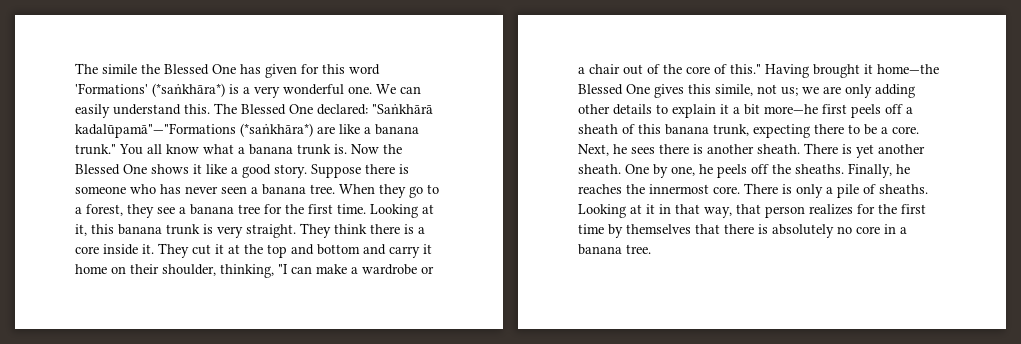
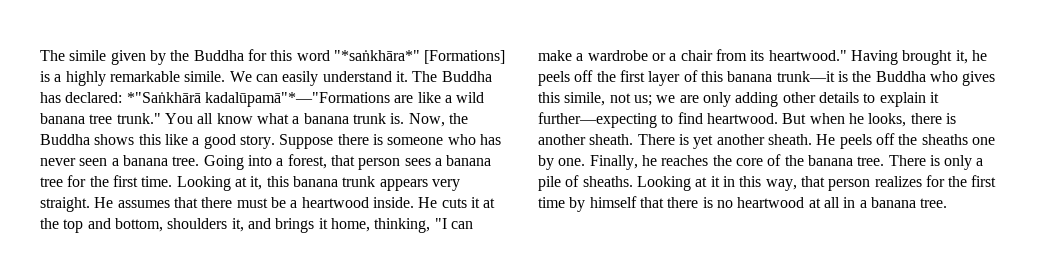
[141,64,380,78] [75,83,421,98] [75,103,433,118] [75,123,419,138] the Blessed One has given for this word 'Formations' (*saṅkhāra*) is a very wonderful one. We can easily understand this. The Blessed One declared: "Saṅkhārā kadalūpamā"—"Formations (*saṅkhāra*) are like a banana -> [110,49,506,65] [40,71,492,86] [40,92,485,107] [40,113,113,124] given by the Buddha for this word "*saṅkhāra*" [Formations] is a highly remarkable simile. We can easily understand it. The Buddha has declared: *"Saṅkhārā kadalūpamā"*—"Formations are like a wild banana tree
[351,144,402,154] [75,164,202,175] Now the Blessed One shows it -> [408,113,468,127] [40,134,161,145] Now, the Buddha shows this
[339,184,439,198] [75,204,175,218] When they go to a forest, they see -> [203,154,431,170] Going into a forest, that person sees
[203,224,213,234] is -> [379,179,428,191] appears
[300,223,425,238] [75,243,211,258] They think there is a core inside it. They cut -> [94,197,467,208] He assumes that there must be a heartwood inside. He cuts
[317,244,432,258] [75,264,216,276] bottom and carry it home on their shoulder, -> [114,218,370,233] bottom, shoulders it, and brings it home,
[623,64,939,78] [578,84,650,95] out of the core of this." Having brought it home—the Blessed One -> [715,49,987,65] [538,70,958,86] from its heartwood." Having brought it, he peels off the first layer of this banana trunk—it is the Buddha who
[733,104,913,118] [578,124,919,138] [578,144,655,156] a bit more—he first peels off a sheath of this banana trunk, expecting there to be a core. Next, he sees -> [538,112,907,128] further—expecting to find heartwood. But when he looks,
[625,163,910,178] [578,184,740,194] One by one, he peels off the sheaths. Finally, he reaches the innermost core. -> [816,133,995,149] [538,154,885,170] He peels off the sheaths one by one. Finally, he reaches the core of the banana tree.
[675,204,700,214] that -> [739,176,762,187] this
[626,224,691,234] themselves -> [589,196,637,208] himself
[772,224,880,238] absolutely no core -> [716,197,840,208] no heartwood at all

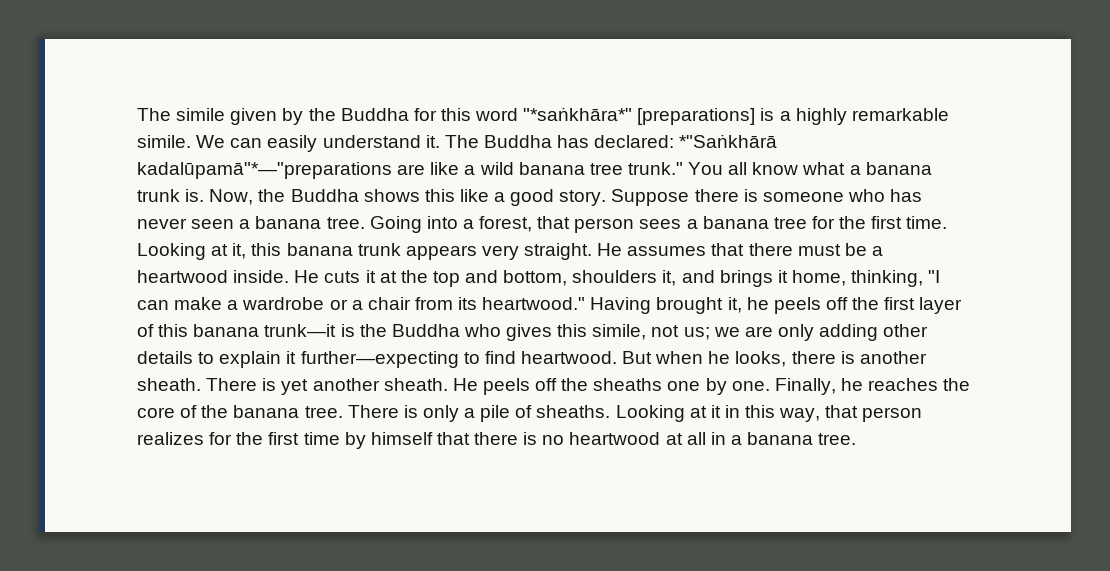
[424,50,506,64] [Formations] -> [637,108,756,125] [preparations]
[204,92,390,107] kadalūpamā"*—"Formations -> [137,162,392,179] kadalūpamā"*—"preparations

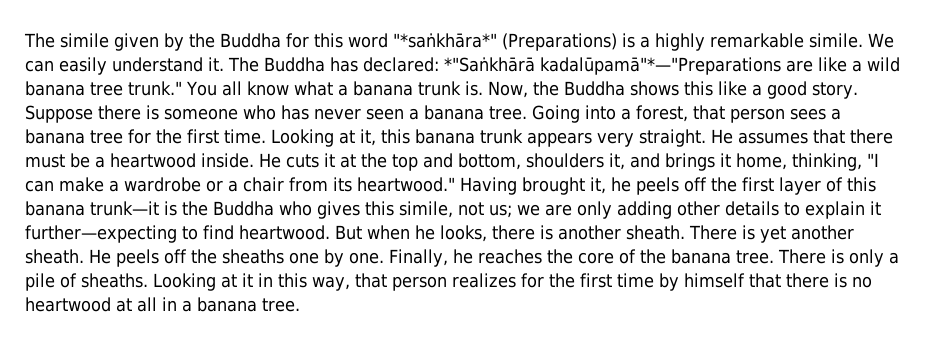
[637,108,756,125] [preparations] -> [502,33,617,51] (Preparations)
[137,162,392,179] kadalūpamā"*—"preparations -> [540,57,781,75] kadalūpamā"*—"Preparations

